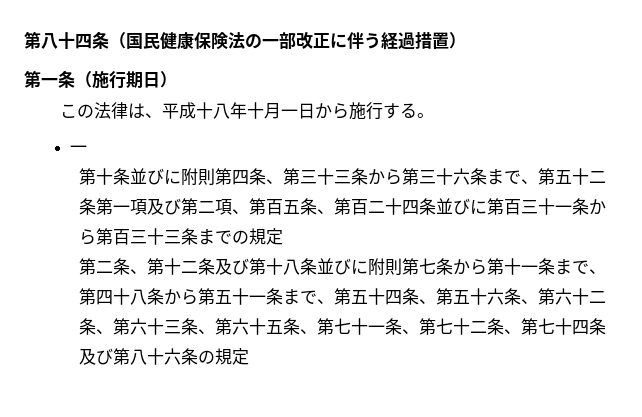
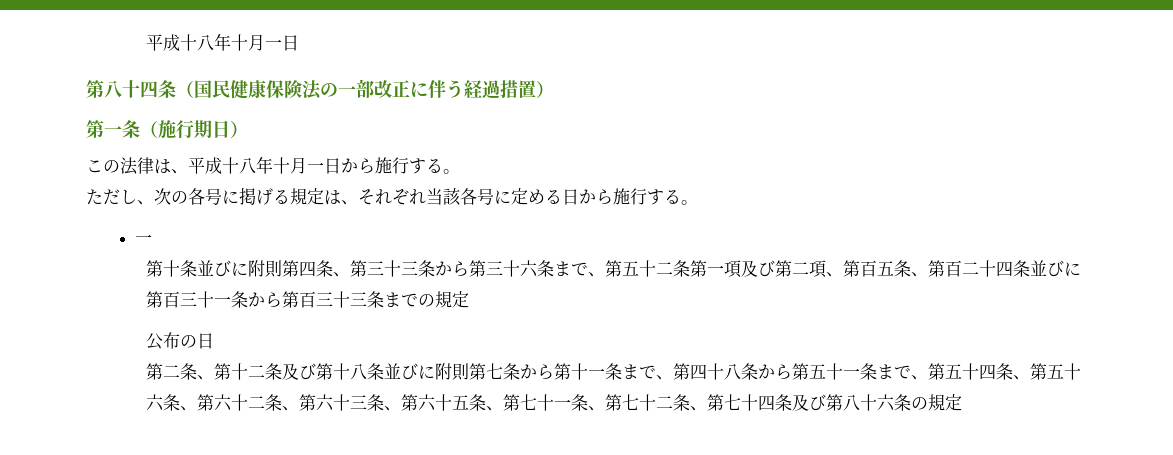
(24, 40) none -> [146,33,300,51] 平成十八年十月一日 //
(434, 115) none -> [86,187,698,206] // ただし、次の各号に掲げる規定は、それぞれ当該各号に定める日から施行する。
(283, 236) none -> [146,332,215,350] // 公布の日

